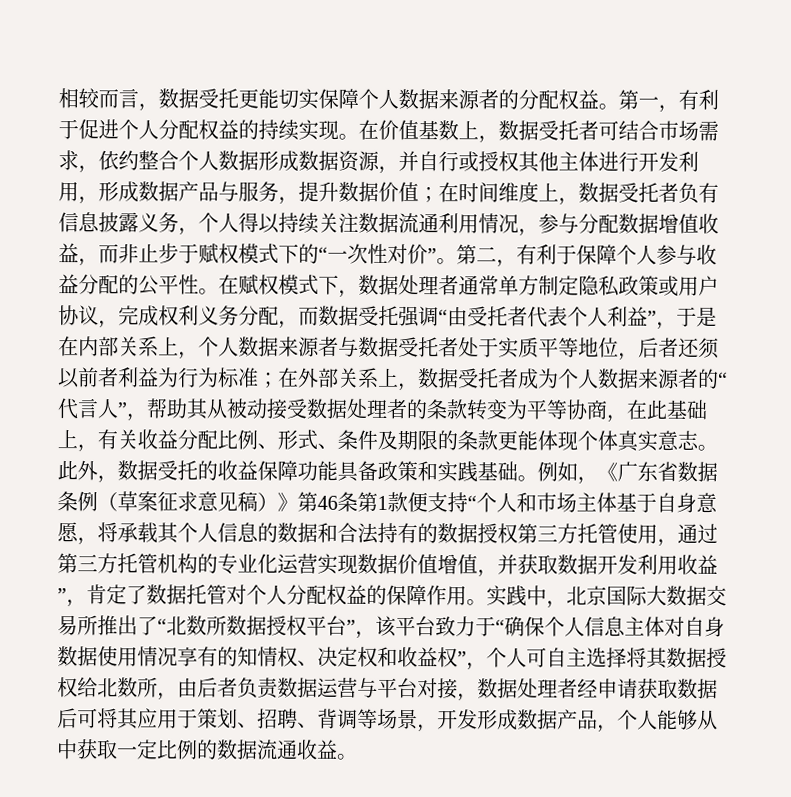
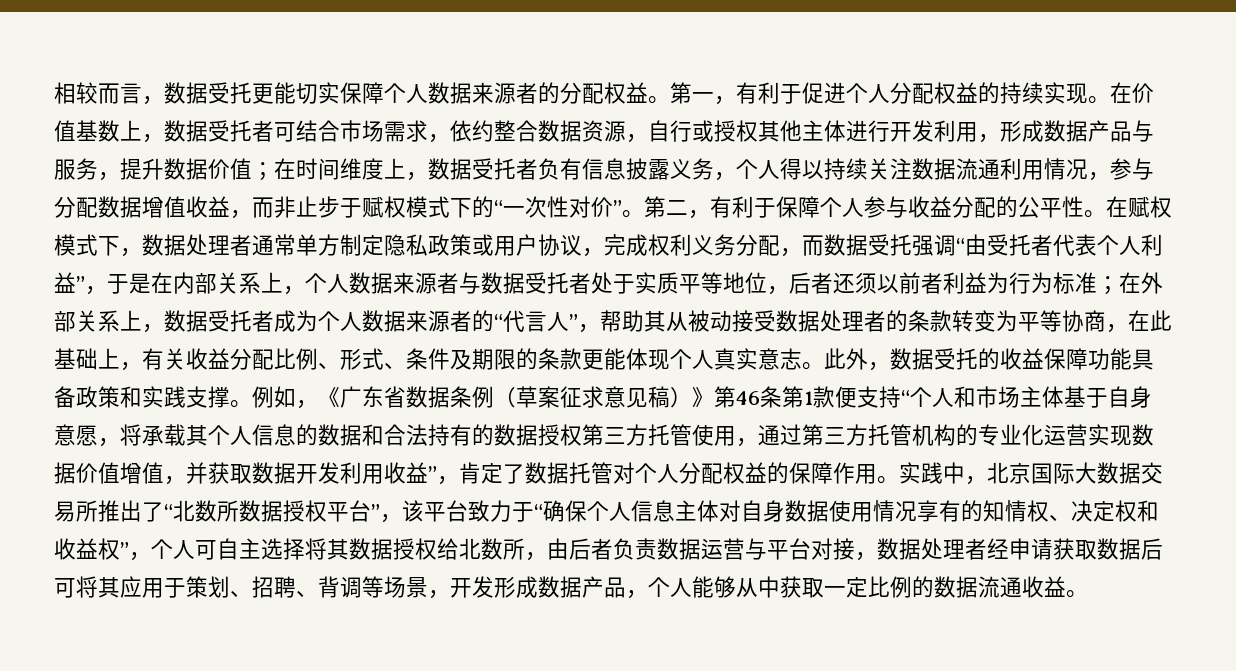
[178,150,299,172] 个人数据形成 -> (538, 131) none
[398,151,419,172] 并 -> (648, 138) none
[597,430,618,451] 体 -> [692,350,714,369] 人
[477,461,518,482] 基础 -> [186,386,230,408] 支撑

